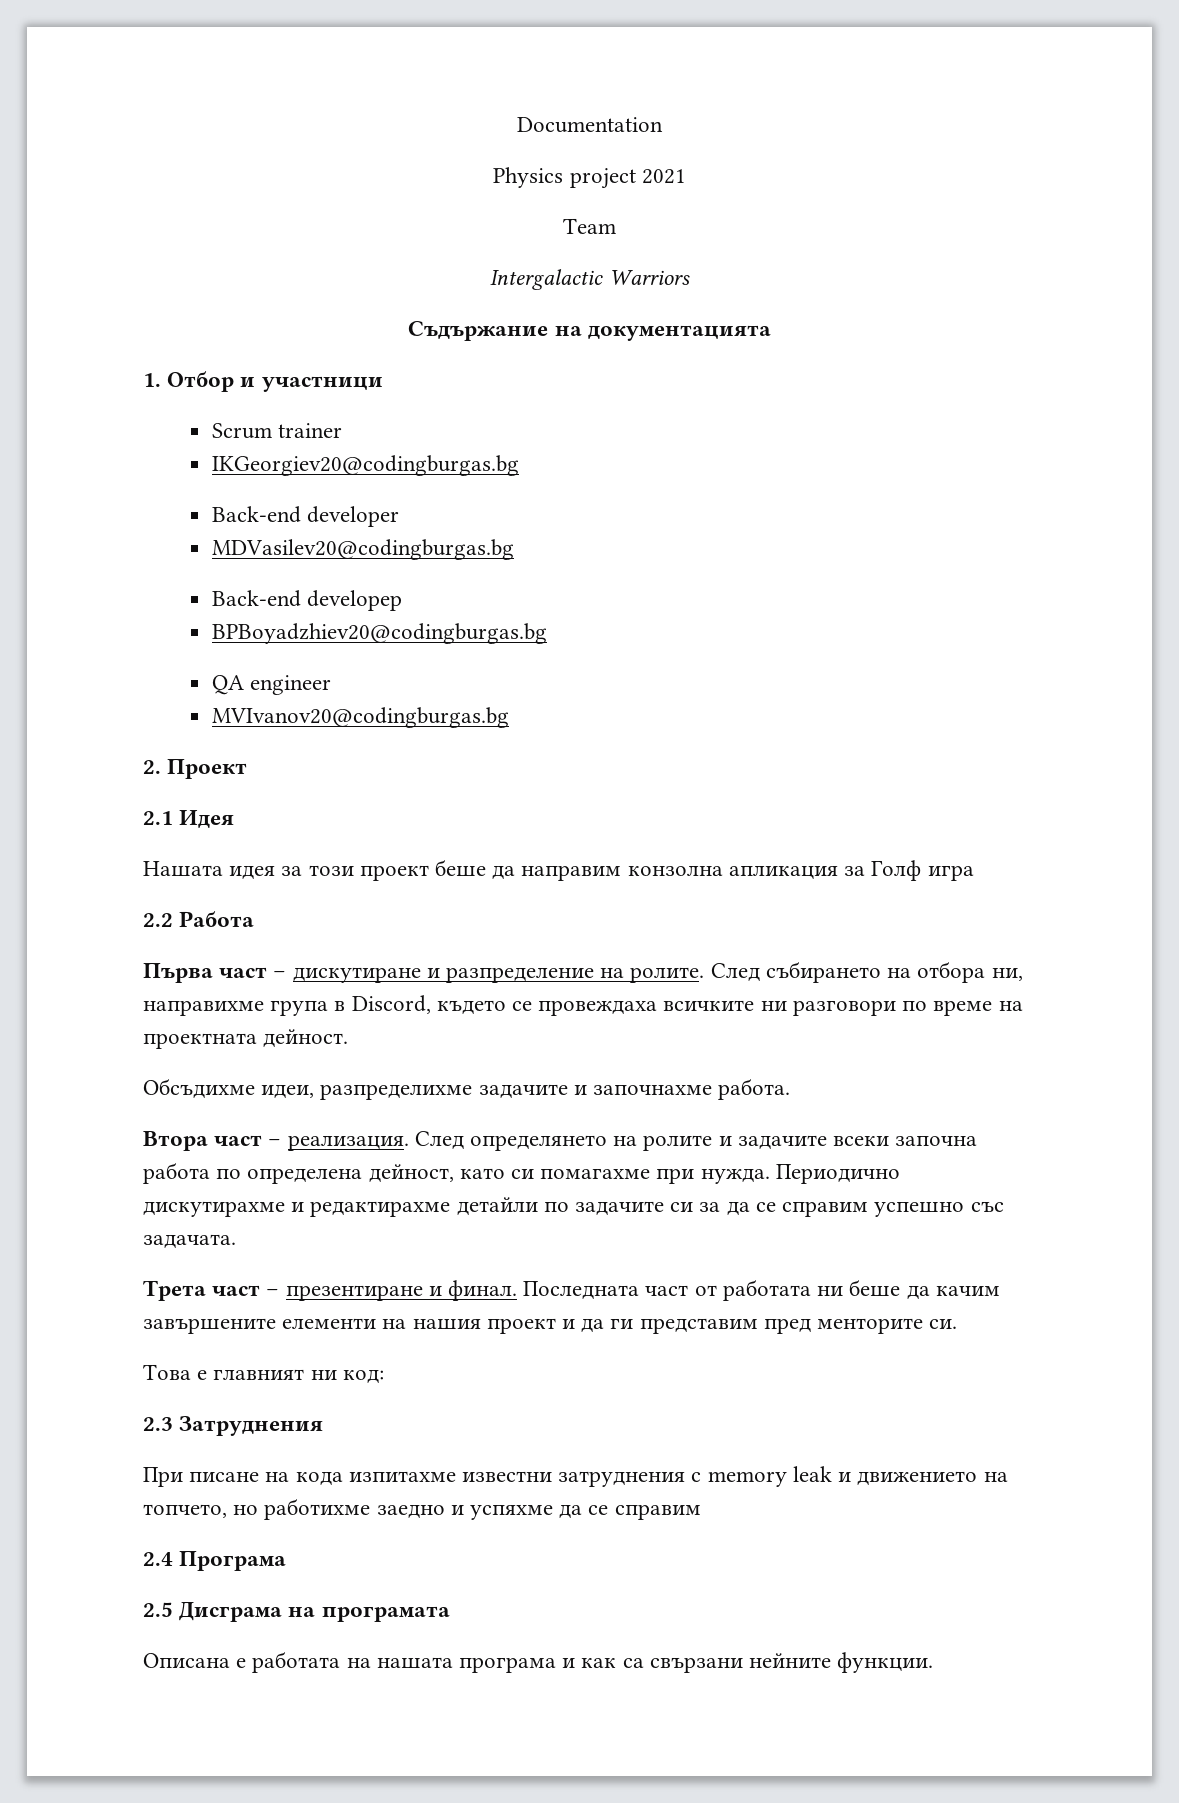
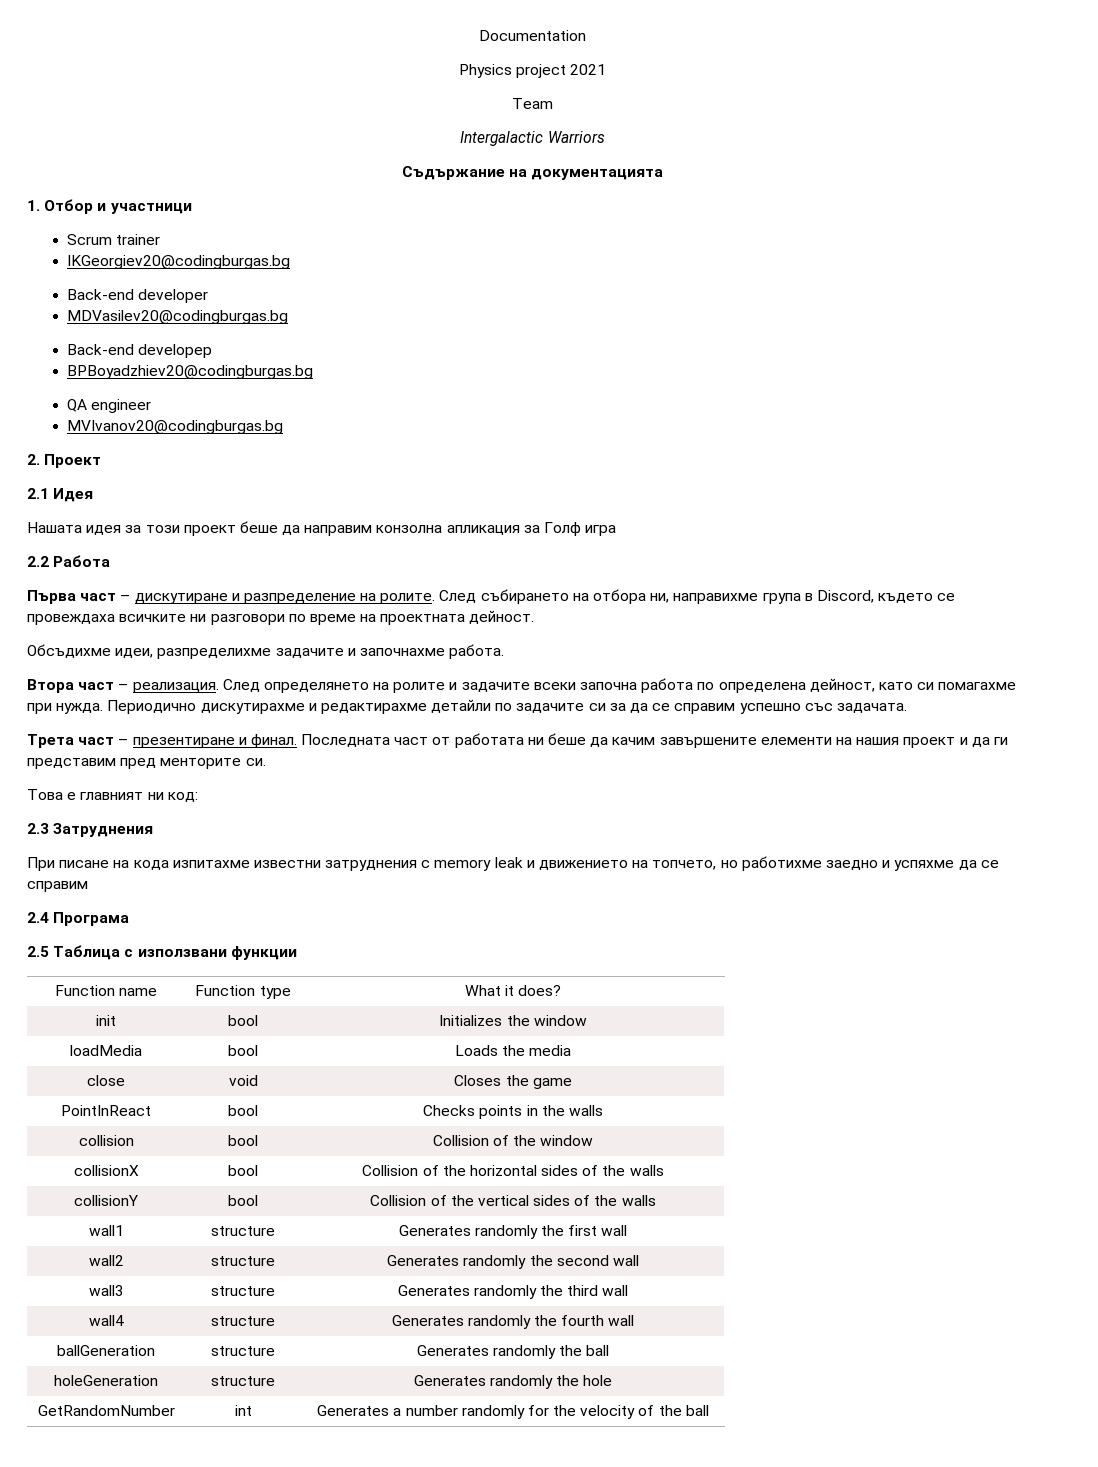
[179,1602,450,1622] [143,1651,934,1673] Дисграма на програмата // Описана е работата на нашата програма и как са свързани нейните функции. -> [53,945,297,960] [54,985,158,996] [195,985,291,999] [464,985,562,996] [96,1015,116,1026] [228,1015,258,1026] [439,1015,587,1026] [70,1045,142,1056] [228,1045,258,1056] [454,1045,572,1056] [87,1075,125,1086] [228,1075,258,1086] [454,1075,572,1089] [60,1105,151,1116] [228,1105,258,1116] [423,1105,603,1119] [78,1135,134,1146] [228,1135,258,1146] [432,1135,594,1146] [73,1165,139,1176] [228,1165,258,1176] [362,1165,664,1176] [74,1195,138,1206] [228,1195,258,1206] [370,1195,656,1206] [88,1225,124,1236] [211,1226,275,1236] [398,1225,628,1239] [88,1255,124,1266] [211,1256,275,1266] [387,1255,639,1269] [88,1285,124,1296] [211,1286,275,1296] [397,1285,629,1299] [88,1315,124,1326] [211,1316,275,1326] [391,1315,635,1329] [56,1345,155,1356] [211,1346,275,1356] [416,1345,610,1359] [53,1375,158,1386] [211,1376,275,1386] [413,1375,613,1389] [37,1405,175,1416] [234,1405,252,1416] [317,1405,709,1419] Taблица с използвани функции // Function name | Function type | What it does? // init | bool | Initializes the window // loadMedia | bool | Loads the media // close | void | Closes the game // PointInReact | bool | Checks points in the walls // collision | bool | Collision of the window // collisionX | bool | Collision of the horizontal sides of the walls // collisionY | bool | Collision of the vertical sides of the walls // wall1 | structure | Generates randomly the first wall // wall2 | structure | Generates randomly the second wall // wall3 | structure | Generates randomly the third wall // wall4 | structure | Generates randomly the fourth wall // ballGeneration | structure | Generates randomly the ball // holeGeneration | structure | Generates randomly the hole // GetRandomNumber | int | Generates a number randomly for the velocity of the ball

